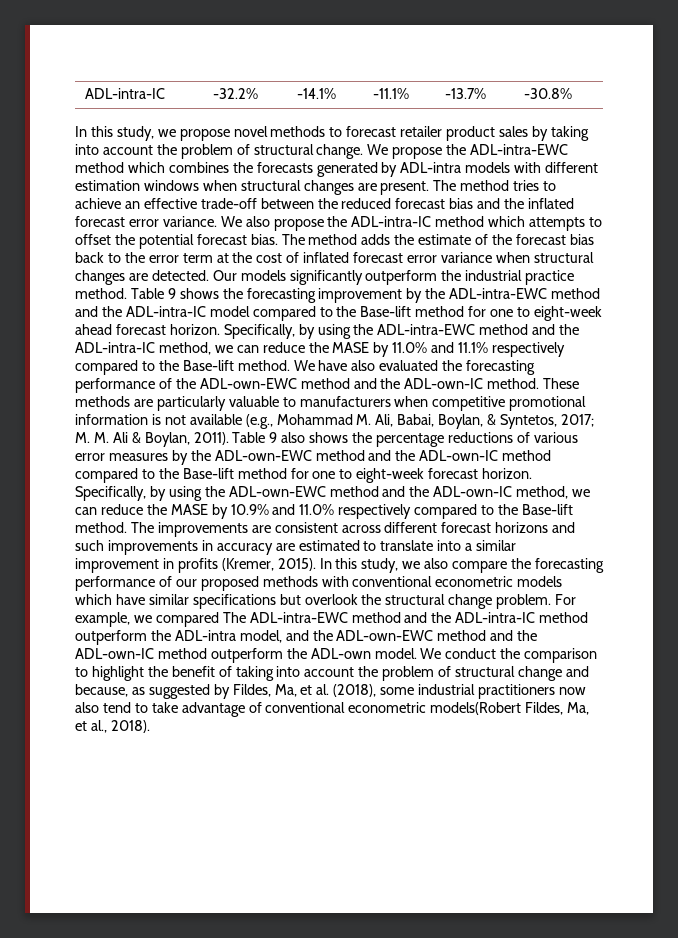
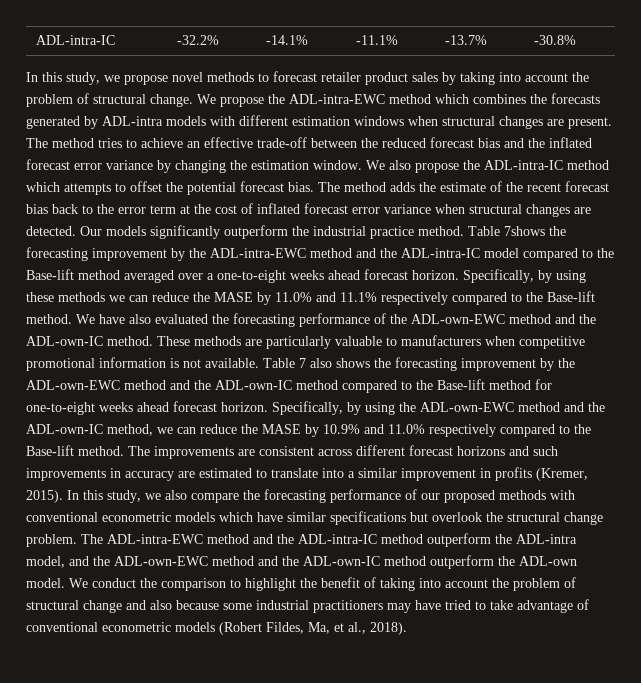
[162,216,217,227] variance. -> [106,160,362,173] variance by changing the estimation window.
(513, 239) none -> [527,183,561,192] recent
[167,288,219,299] 9 shows -> [504,226,545,236] 7shows
[468,306,602,321] [75,324,580,339] [75,342,211,355] for one to eight-week ahead forecast horizon. Specifically, by using the ADL-intra-EWC method and the ADL-intra-IC method, -> [124,269,586,283] [26,292,105,302] averaged over a one-to-eight weeks ahead forecast horizon. Specifically, by using these methods
[189,414,594,429] [75,432,578,447] [75,453,168,461] available (e.g., Mohammad M. Ali, Babai, Boylan, & Syntetos, 2017; M. M. Ali & Boylan, 2011). Table 9 also shows the percentage reductions of various error measures -> [205,357,536,371] available. Table 7 also shows the forecasting improvement
[312,468,425,483] one to eight-week -> [26,402,169,415] one-to-eight weeks ahead
[555,594,577,605] [75,612,219,627] For example, we compared -> (77, 540) none
[75,684,586,699] [75,702,131,713] because, as suggested by Fildes, Ma, et al. (2018), some industrial practitioners now also tend -> [150,600,471,613] also because some industrial practitioners may have tried
[430,702,522,715] models(Robert -> [175,622,262,635] models (Robert

